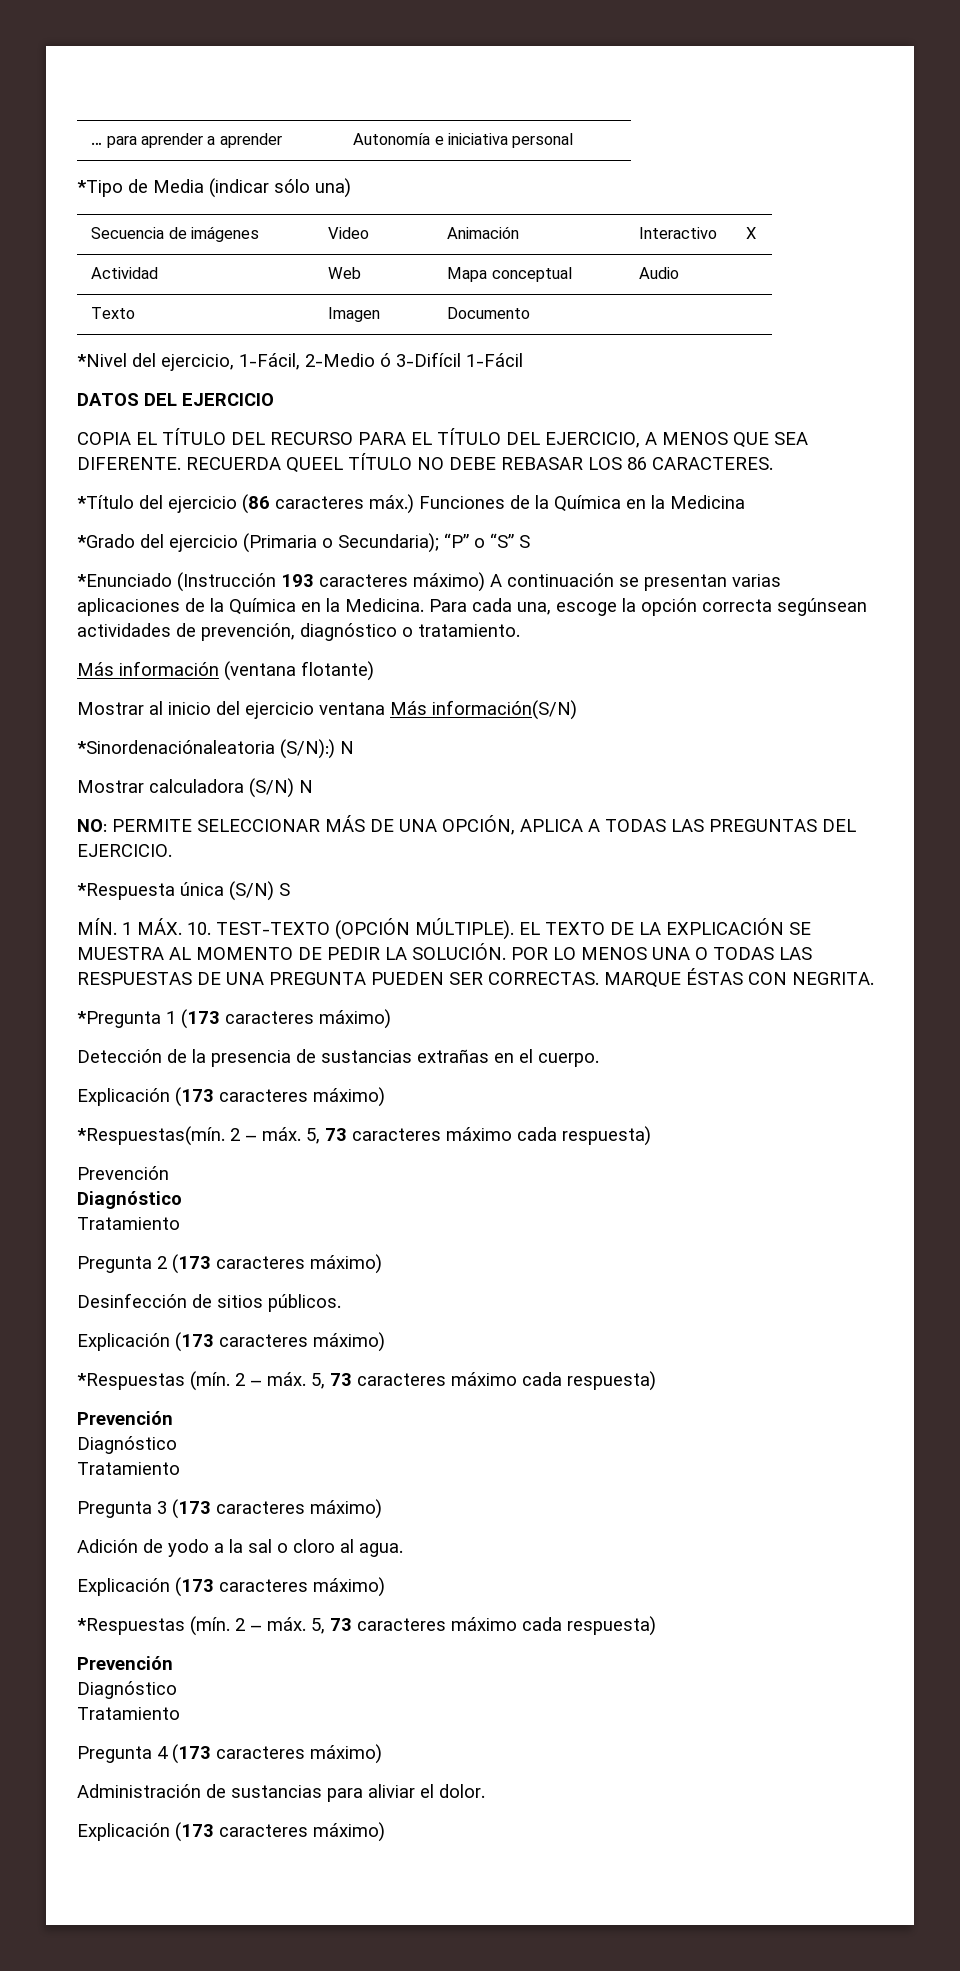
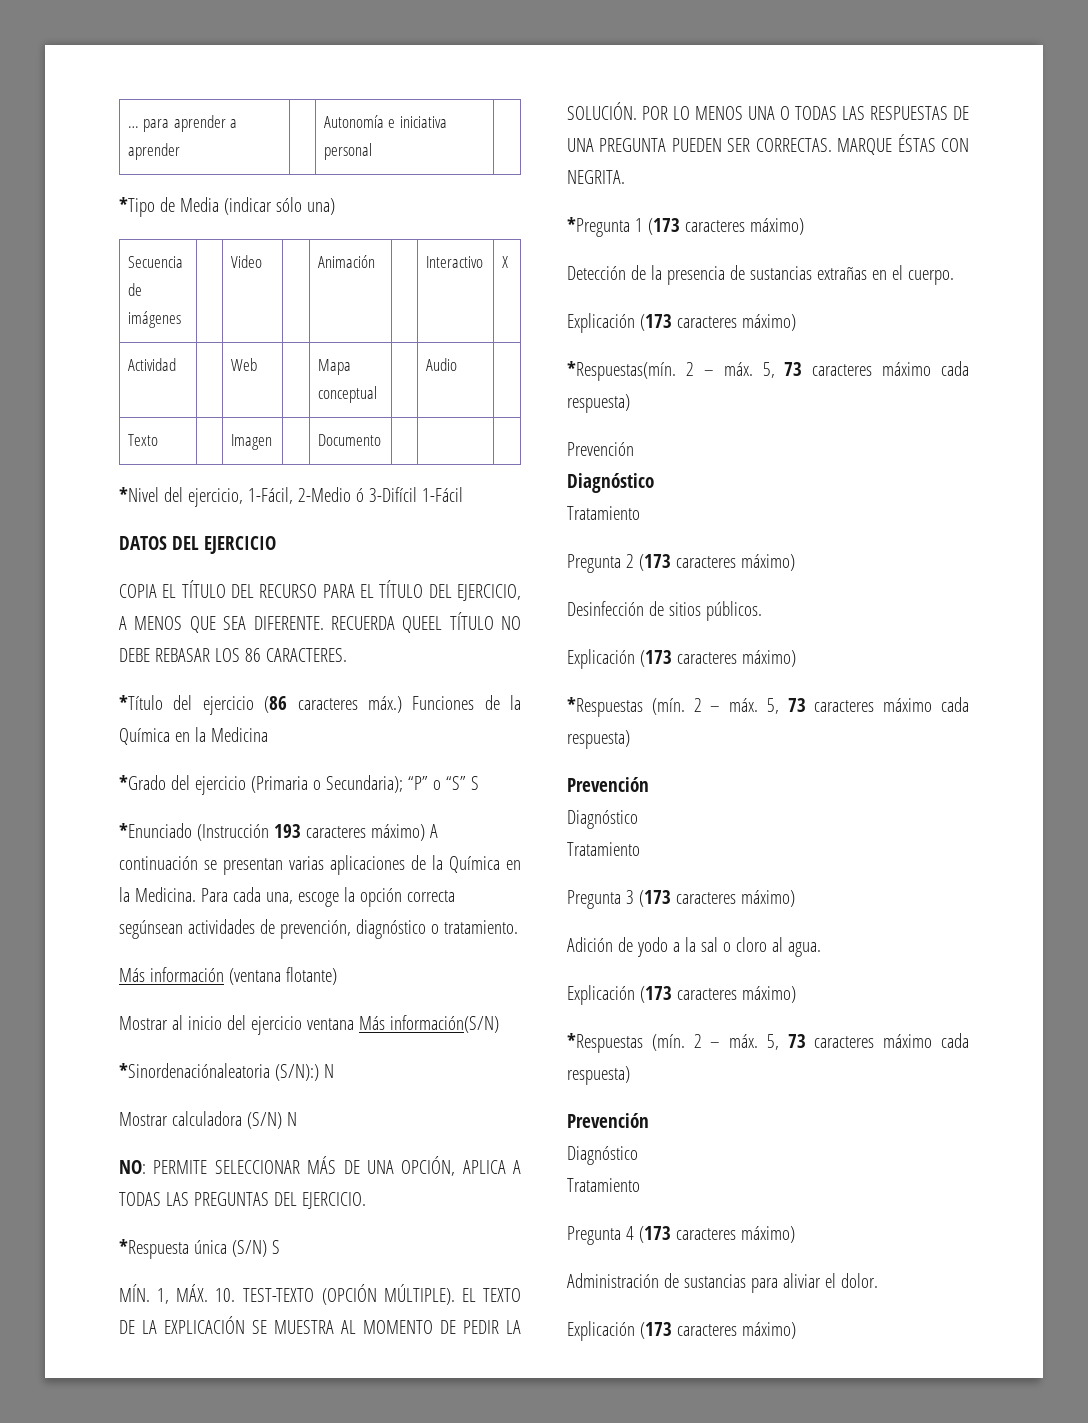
[122,922,132,935] 1 -> [157,1288,170,1304] 1,

